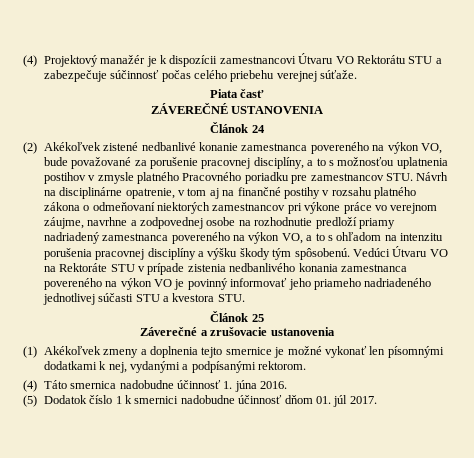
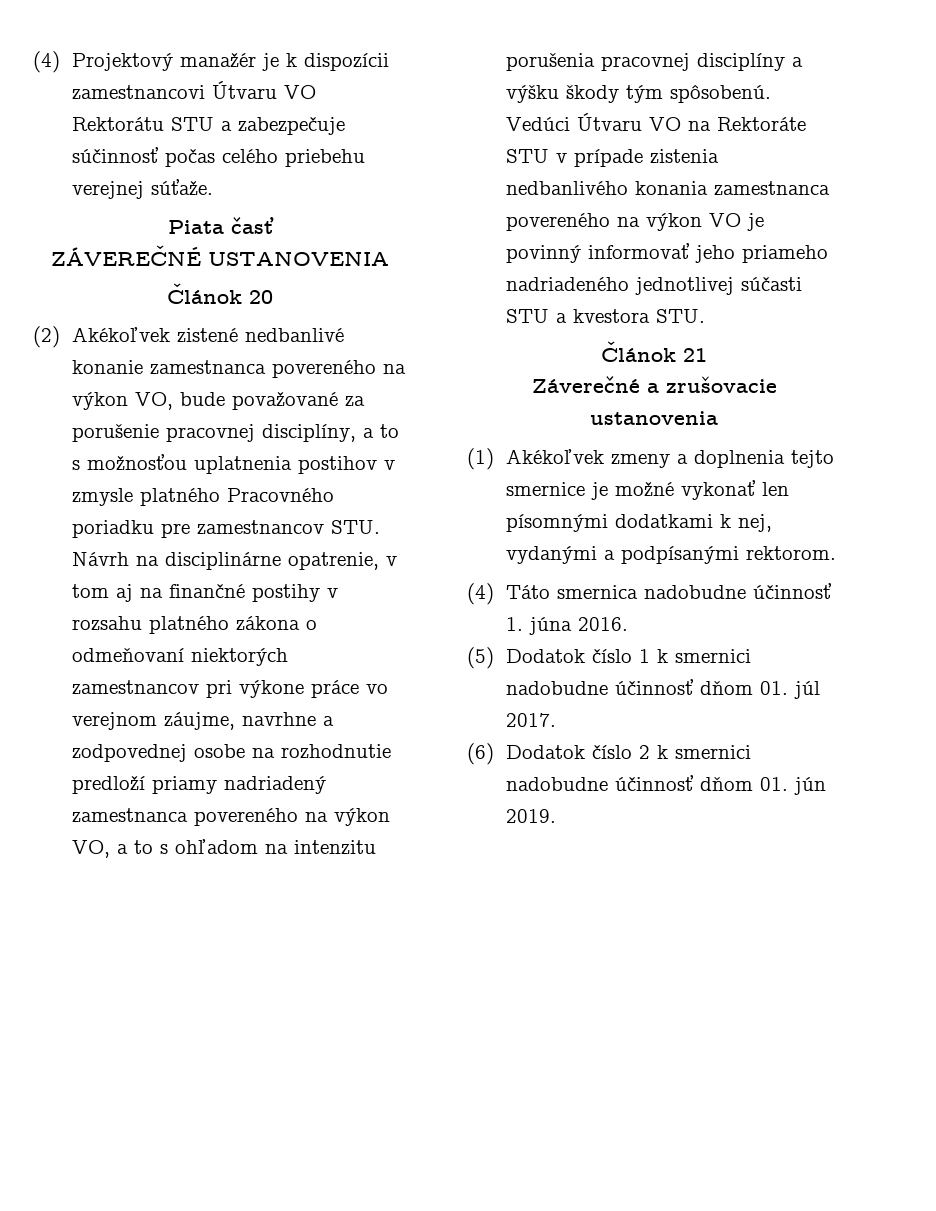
[251,125,265,133] 24 -> [249,290,273,304] 20
[251,314,264,322] 25 -> [683,348,707,362] 21
(377, 400) none -> [467,743,751,765] [505,775,826,795] [505,809,556,823] // (6) Dodatok číslo 2 k smernici nadobudne účinnosť dňom 01. jún 2019.

